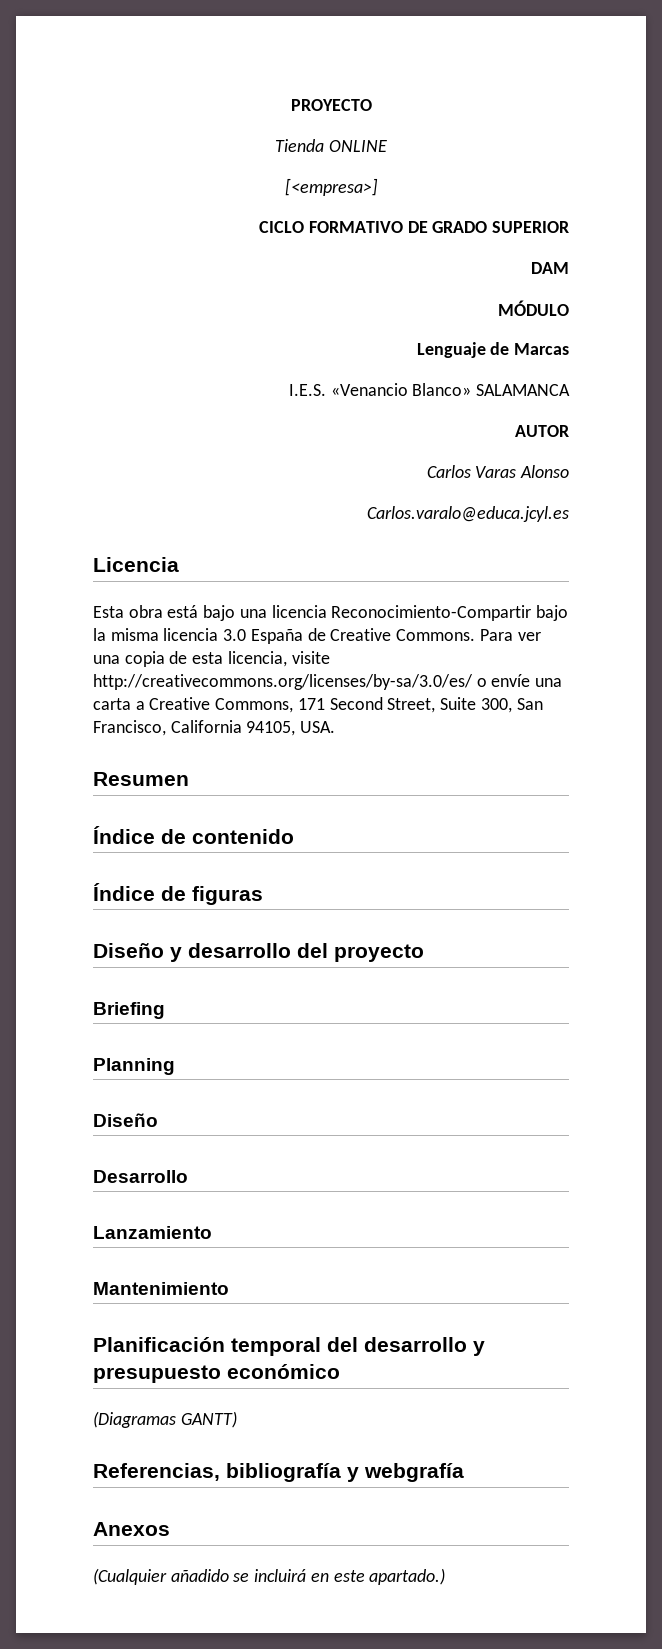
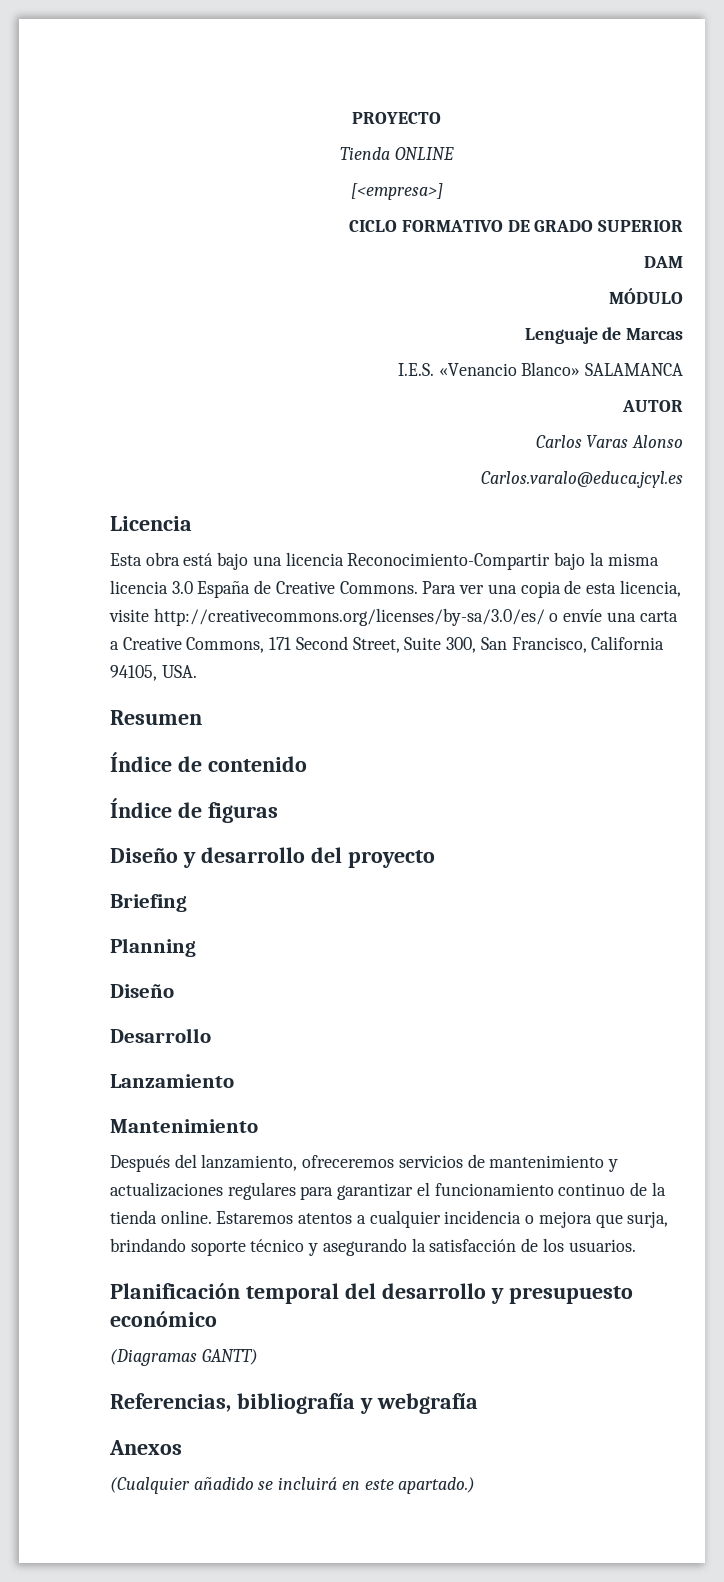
(229, 1288) none -> [110,1154,619,1172] [110,1182,666,1200] [110,1210,669,1228] [110,1238,636,1256] // Después del lanzamiento, ofreceremos servicios de mantenimiento y actualizaciones regulares para garantizar el funcionamiento continuo de la tienda online. Estaremos atentos a cualquier incidencia o mejora que surja, brindando soporte técnico y asegurando la satisfacción de los usuarios.

